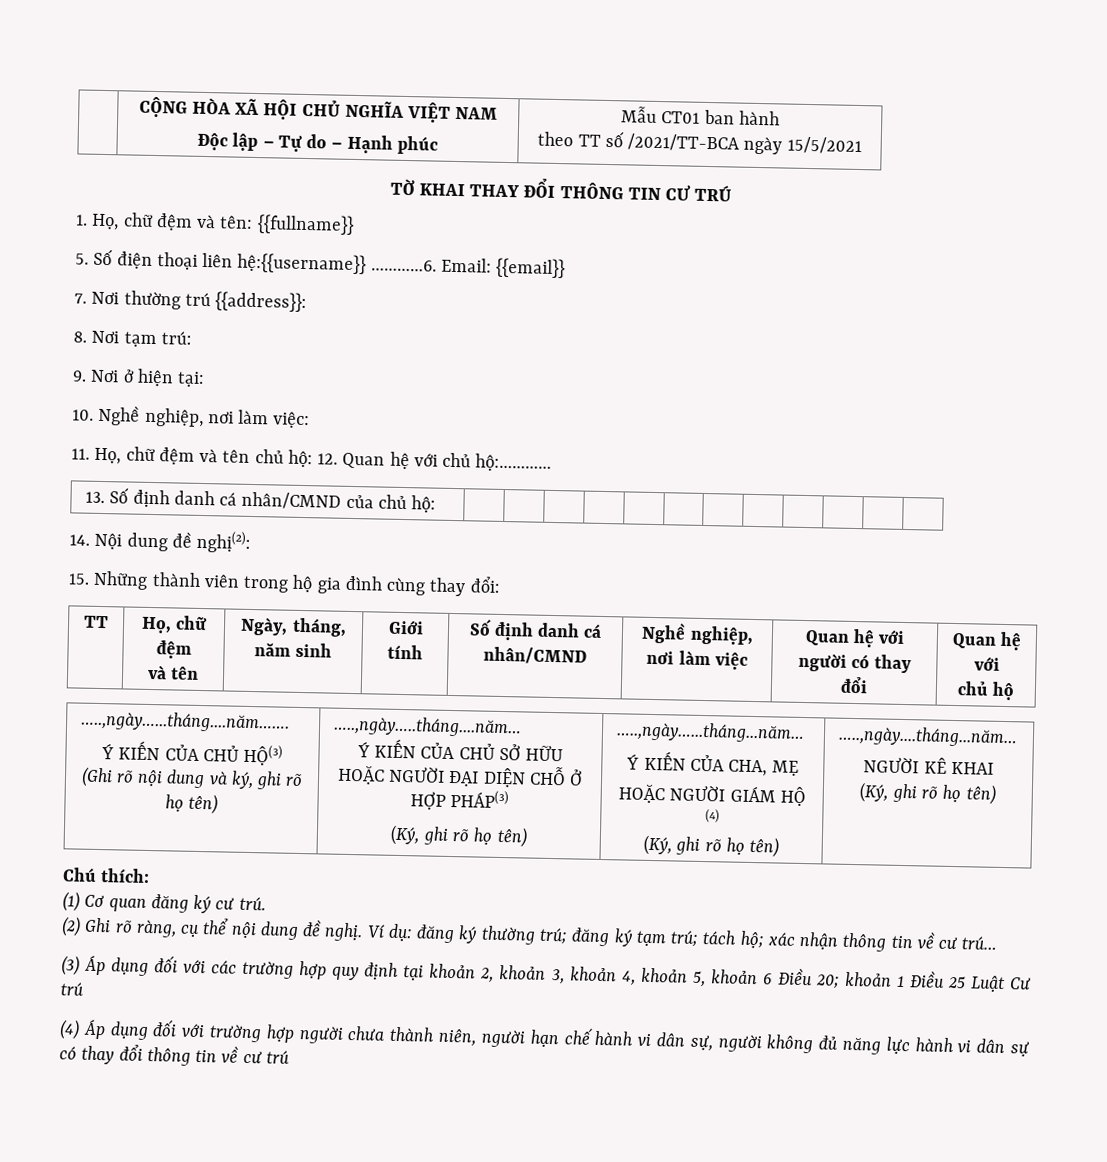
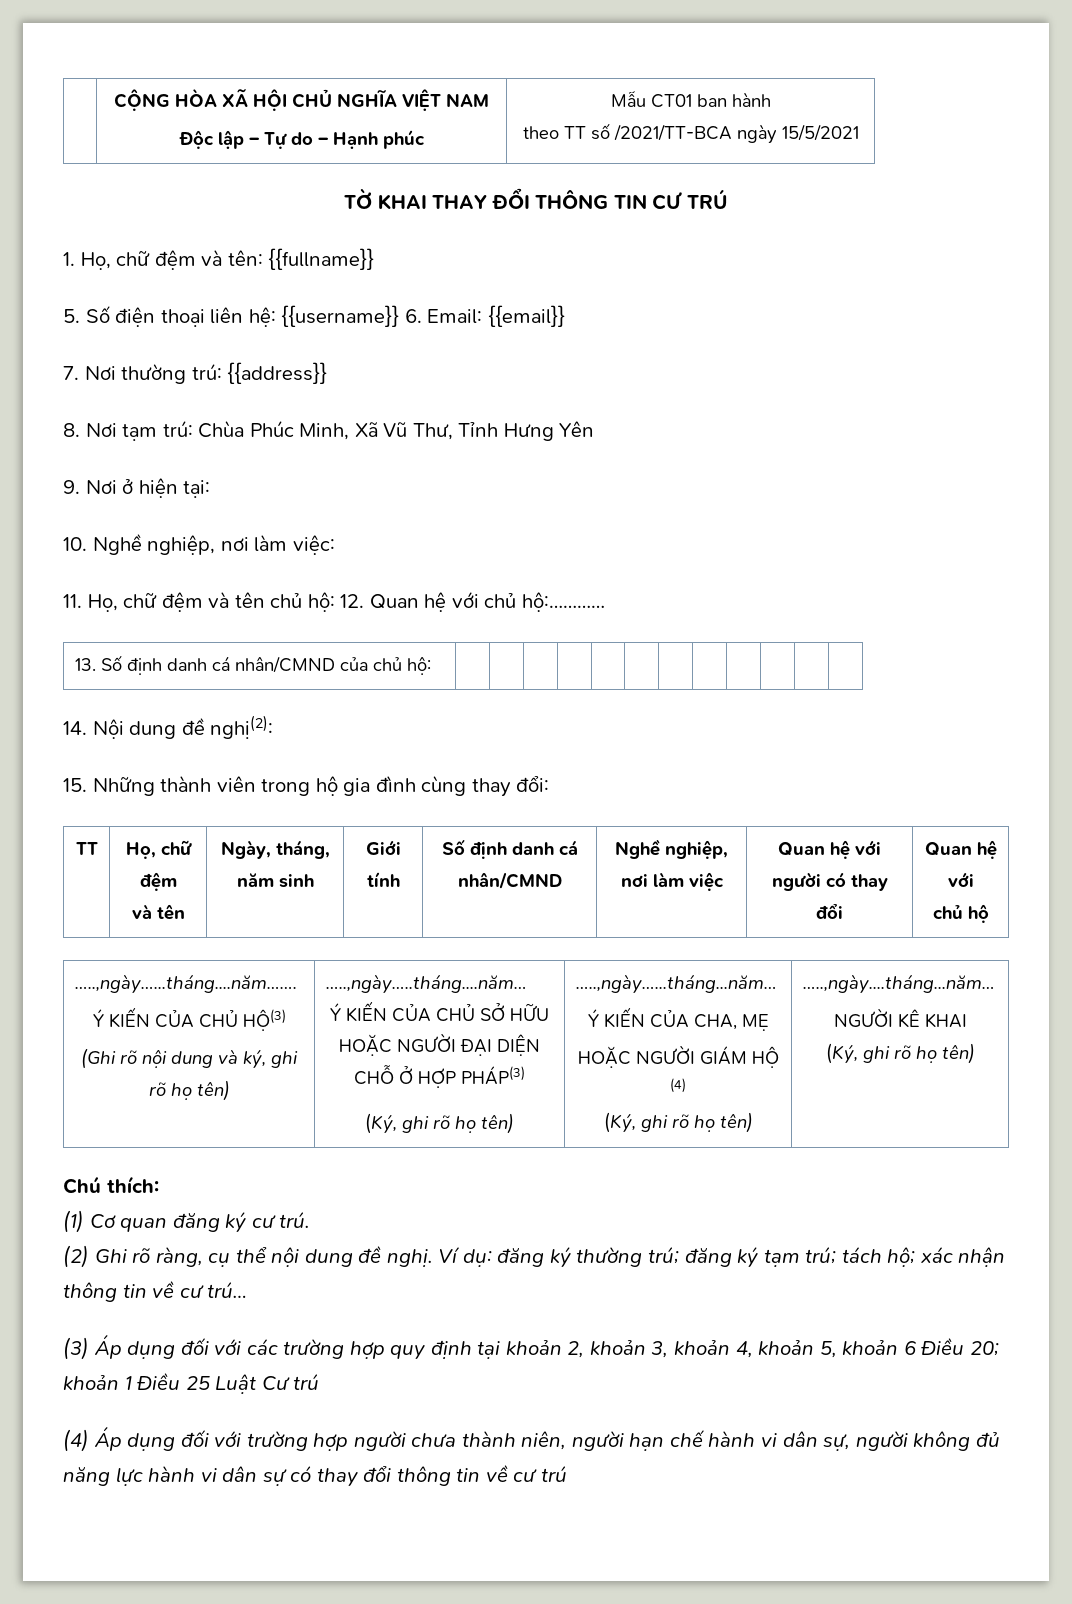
[237,252,437,275] hệ:{{username}} …………6. -> [248,305,422,327] hệ: {{username}} 6.
[184,291,308,313] trú {{address}}: -> [191,362,328,384] trú: {{address}}
(192, 338) none -> [198,420,595,441] Chùa Phúc Minh, Xã Vũ Thư, Tỉnh Hưng Yên

